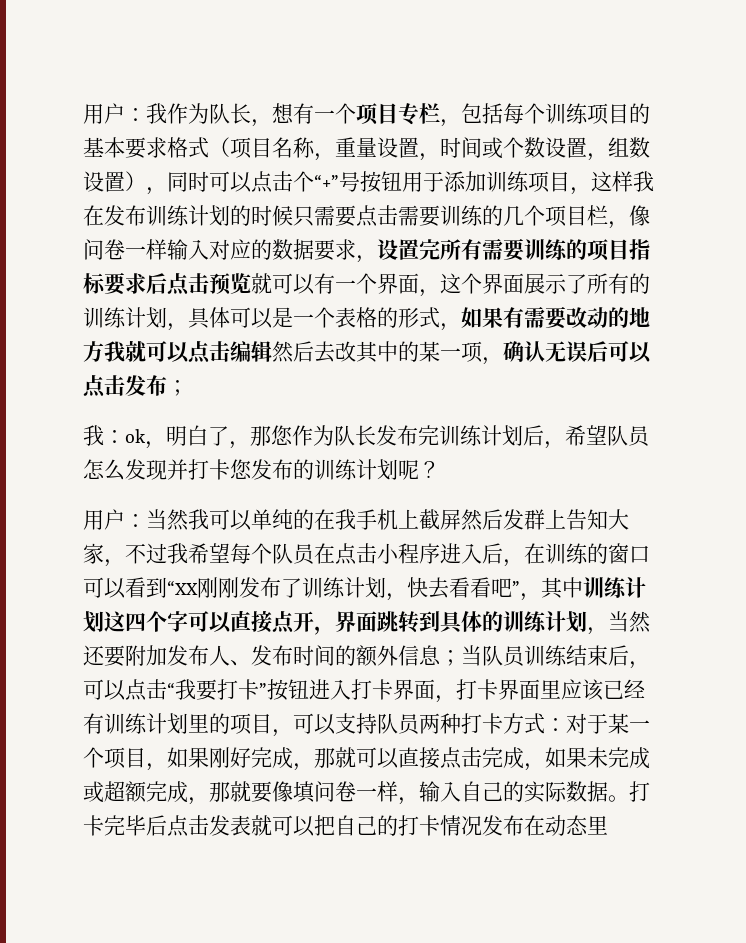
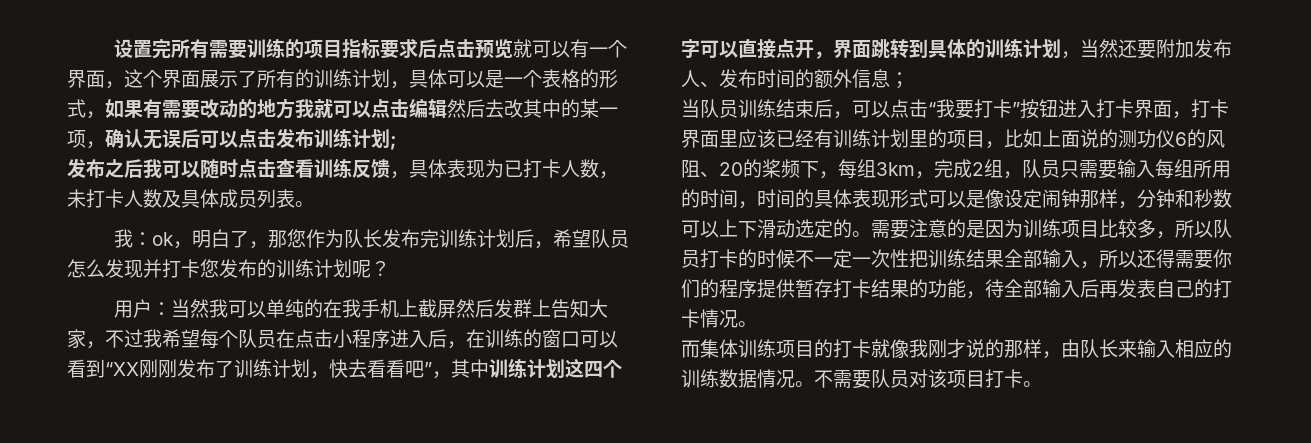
[83,103,650,127] [83,137,650,161] [83,171,654,195] [83,205,650,229] [83,239,377,263] 用户：我作为队长，想有一个项目专栏，包括每个训练项目的基本要求格式（项目名称，重量设置，时间或个数设置，组数设置），同时可以点击个“+”号按钮用于添加训练项目，这样我在发布训练计划的时候只需要点击需要训练的几个项目栏，像问卷一样输入对应的数据要求， -> (113, 48) none
[167,380,188,396] ； -> [314,128,397,150] [67,158,618,179] [67,189,314,208] 训练计划; // 发布之后我可以随时点击查看训练反馈，具体表现为已打卡人数，未打卡人数及具体成员列表。
(461, 658) none -> (909, 80) //
[293,713,650,735] [83,747,650,771] [83,781,650,805] [83,815,608,837] 可以支持队员两种打卡方式：对于某一个项目，如果刚好完成，那就可以直接点击完成，如果未完成或超额完成，那就要像填问卷一样，输入自己的实际数据。打卡完毕后点击发表就可以把自己的打卡情况发布在动态里 -> [1004,129,1225,148] [681,159,1231,179] [681,189,1232,209] [681,219,1232,239] [681,249,1232,269] [681,279,1232,299] [681,309,757,328] [681,339,1232,359] [681,369,1042,389] 比如上面说的测功仪6的风阻、20的桨频下，每组3km，完成2组，队员只需要输入每组所用的时间，时间的具体表现形式可以是像设定闹钟那样，分钟和秒数可以上下滑动选定的。需要注意的是因为训练项目比较多，所以队员打卡的时候不一定一次性把训练结果全部输入，所以还得需要你们的程序提供暂存打卡结果的功能，待全部输入后再发表自己的打卡情况。 // 而集体训练项目的打卡就像我刚才说的那样，由队长来输入相应的训练数据情况。不需要队员对该项目打卡。

